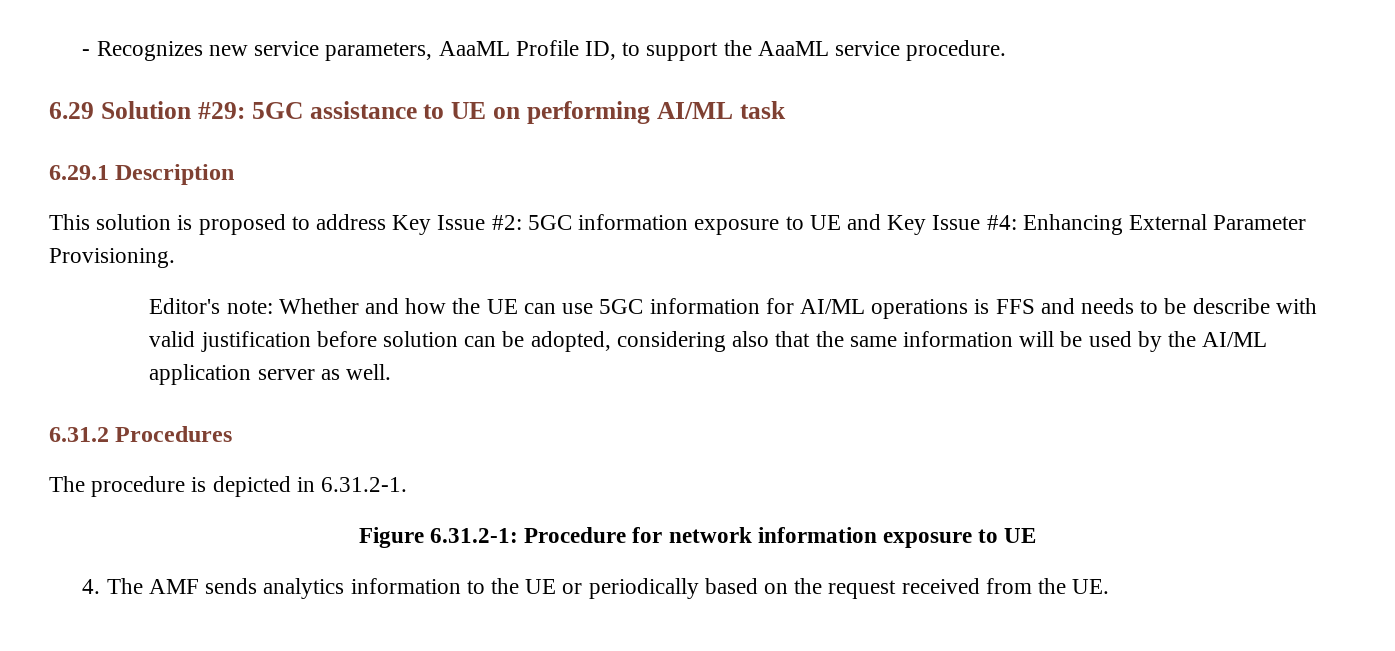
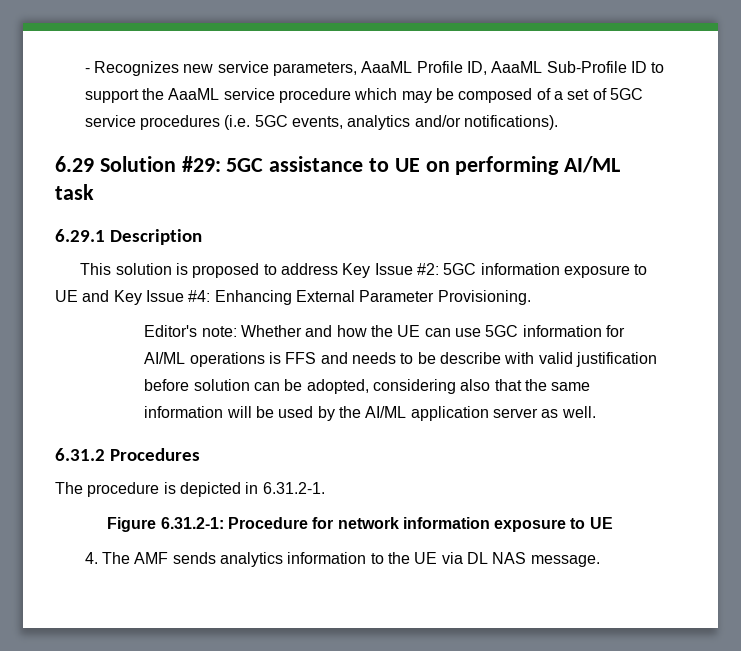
(616, 50) none -> [491,61,647,73] AaaML Sub-Profile ID
[906,40,1007,61] procedure. -> [279,88,643,103] [84,115,559,130] procedure which may be composed of a set of 5GC service procedures (i.e. 5GC events, analytics and/or notifications).
[562,578,1110,599] or periodically based on the request received from the UE. -> [441,552,600,567] via DL NAS message.

